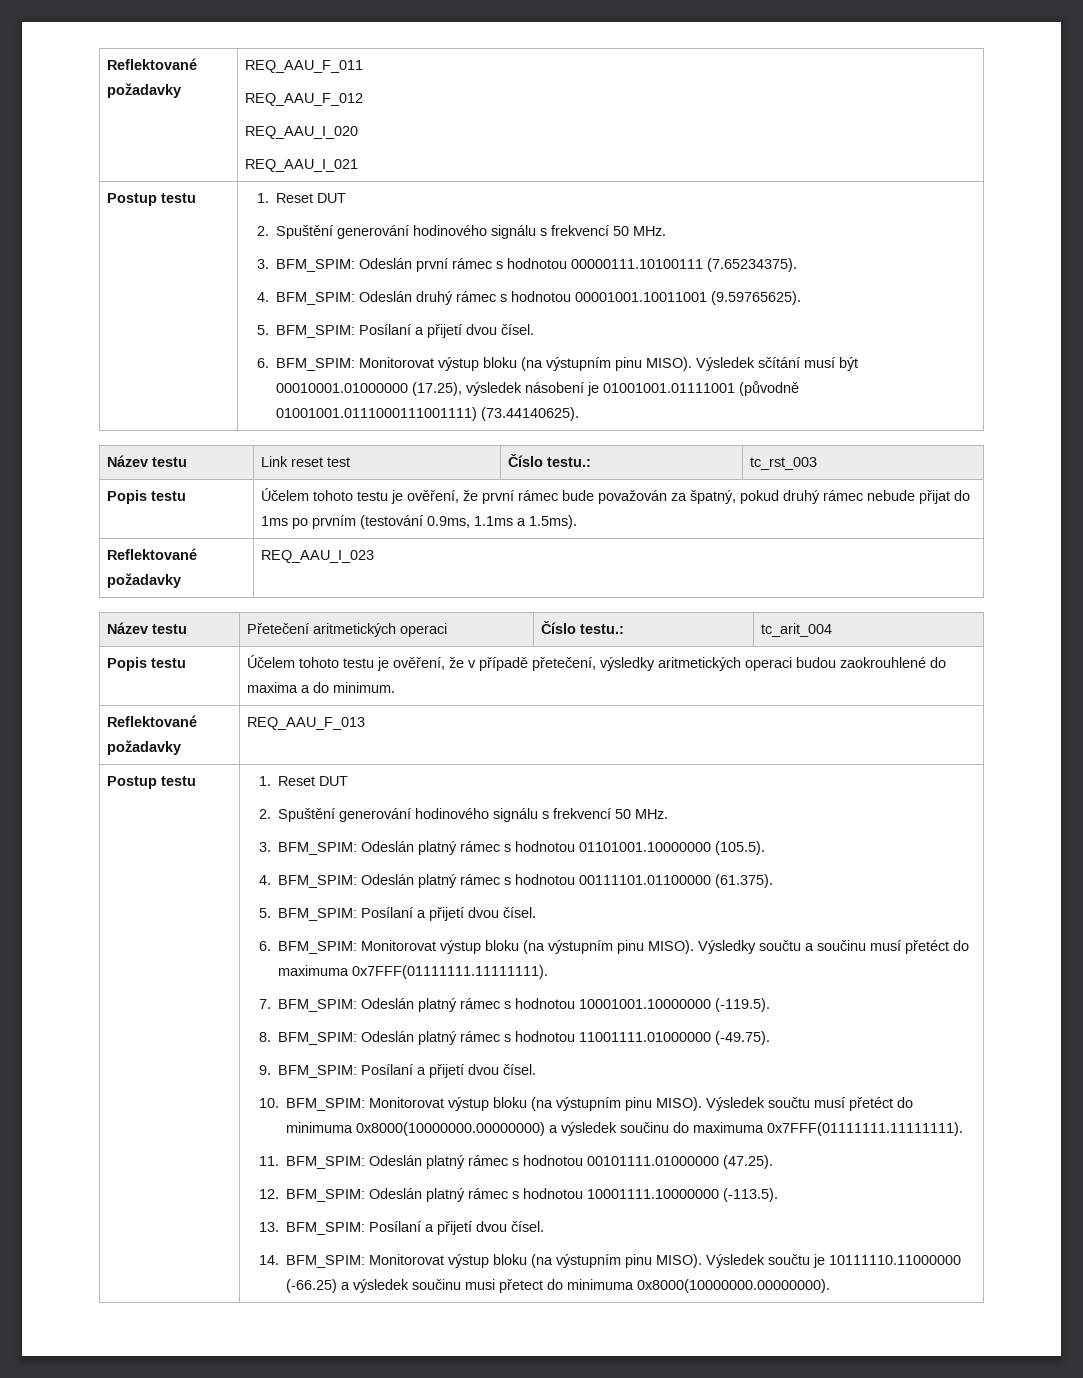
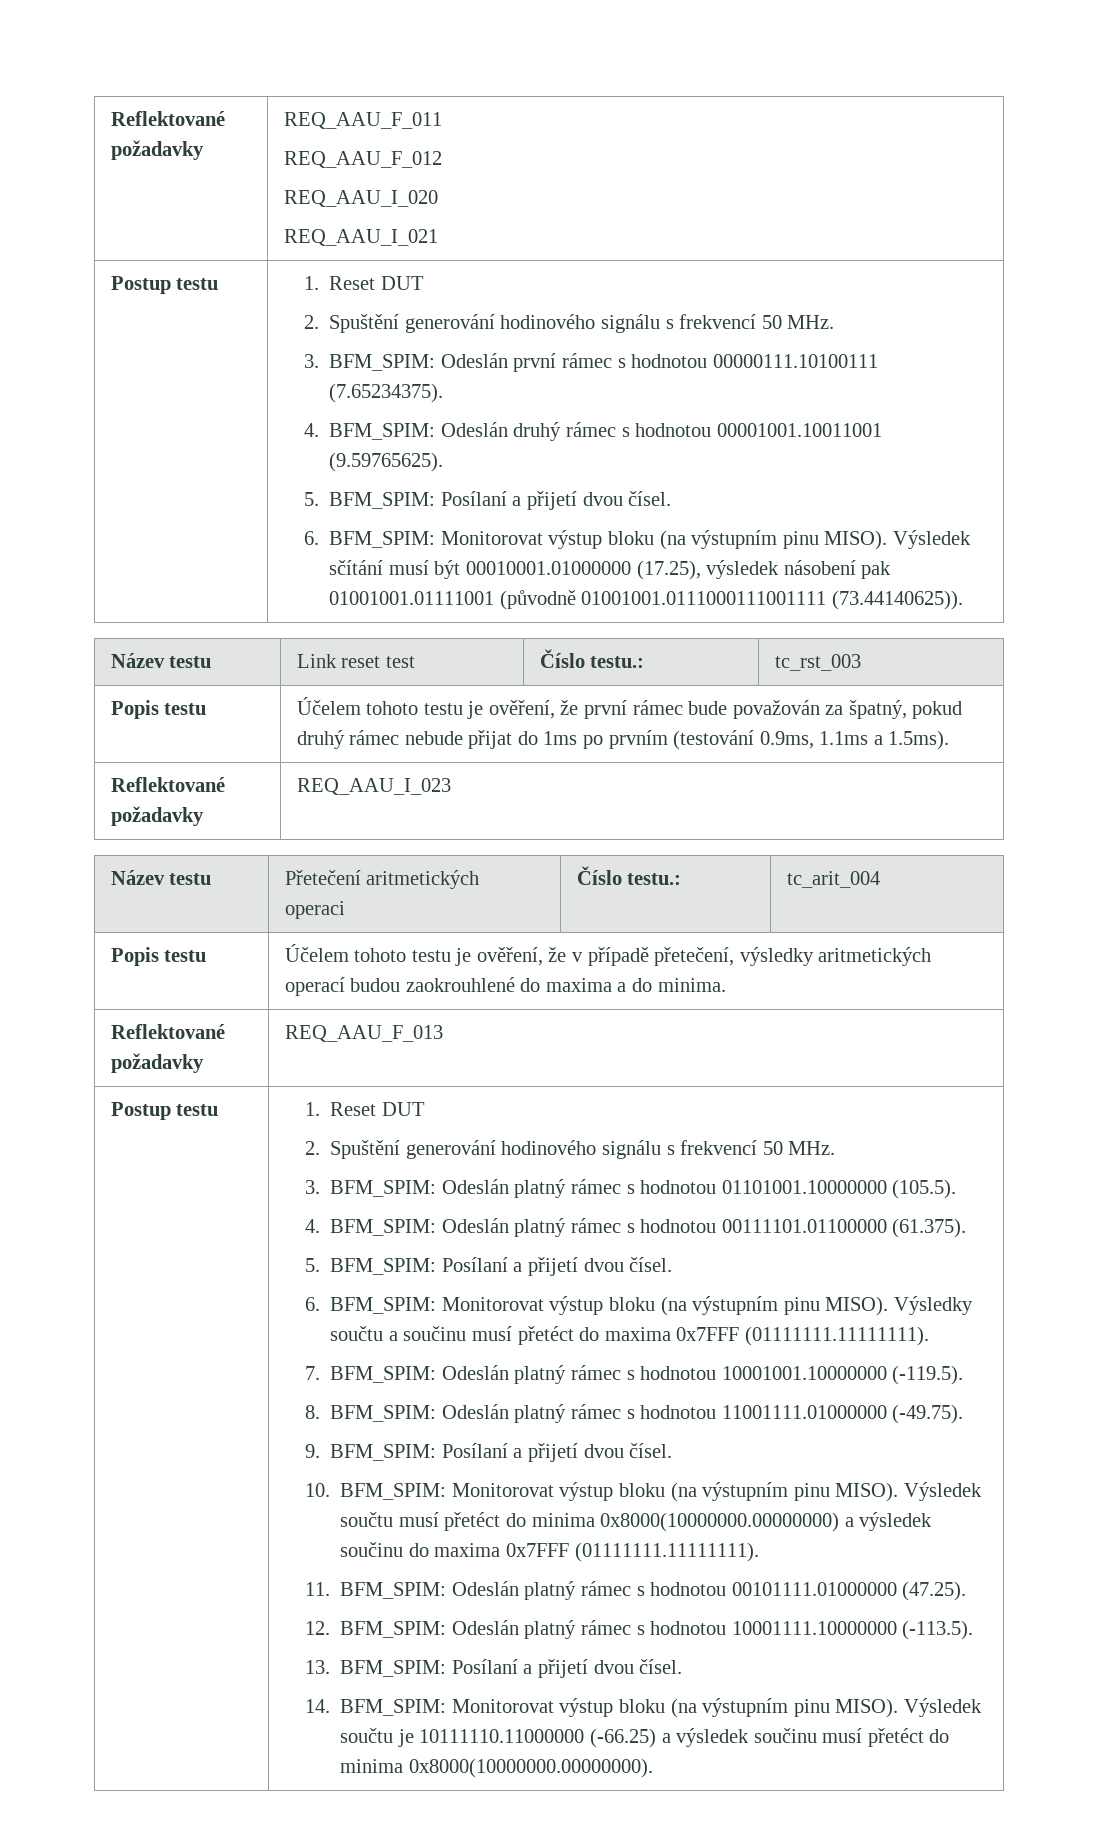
[586,382,599,396] je -> [861,561,892,579] pak
[275,407,579,421] 01001001.0111000111001111) (73.44140625). -> [581,590,963,610] 01001001.0111000111001111 (73.44140625)).
[744,657,792,671] operaci -> [284,977,345,996] operací
[332,682,395,693] minimum. -> [657,978,726,992] minima.
[277,965,548,979] maximuma 0x7FFF(01111111.11111111). -> [604,1326,929,1346] maxima 0x7FFF (01111111.11111111).
[285,1122,353,1133] minimuma -> [531,1513,595,1527] minima
[692,1122,963,1136] maximuma 0x7FFF(01111111.11111111). -> [434,1542,759,1562] maxima 0x7FFF (01111111.11111111).
[464,1279,634,1293] musi přetect do minimuma -> [822,1728,950,1747] [340,1759,404,1773] musí přetéct do minima

